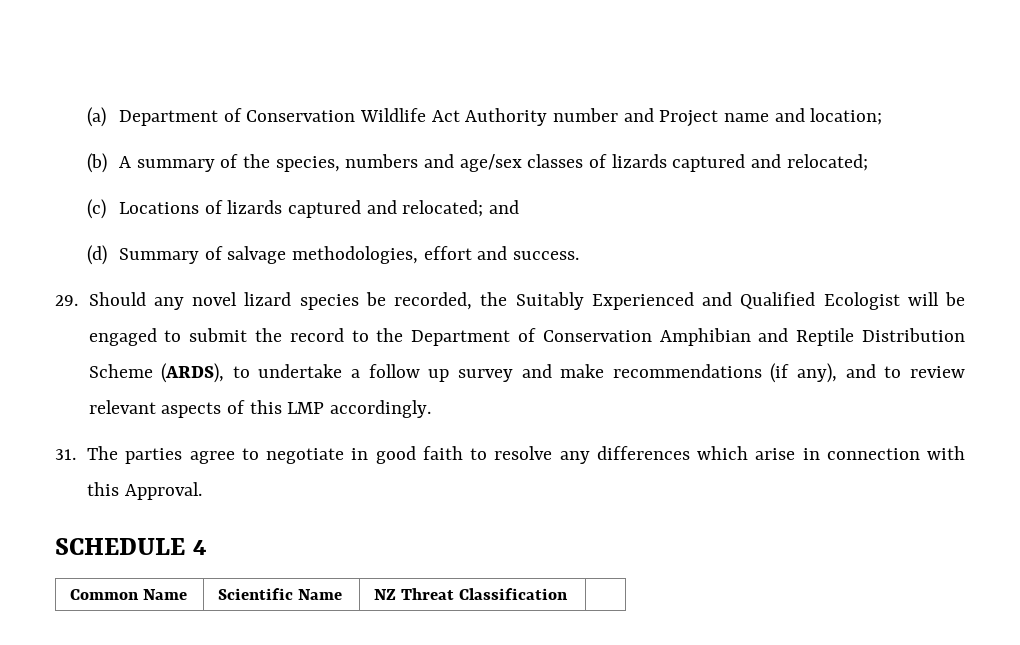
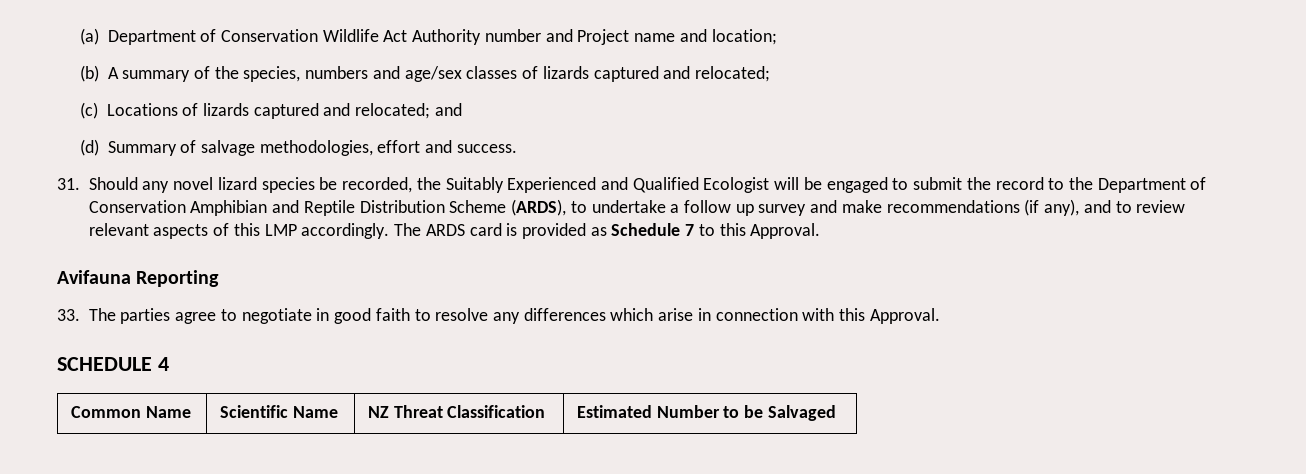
[55,295,78,306] 29. -> [57,178,80,190] 31.
[55,449,76,460] // 31. -> [394,223,821,239] [57,270,220,287] [57,309,80,321] The ARDS card is provided as Schedule 7 to this Approval. // Avifauna Reporting // 33.
(568, 594) none -> [576,405,836,421] Estimated Number to be Salvaged

